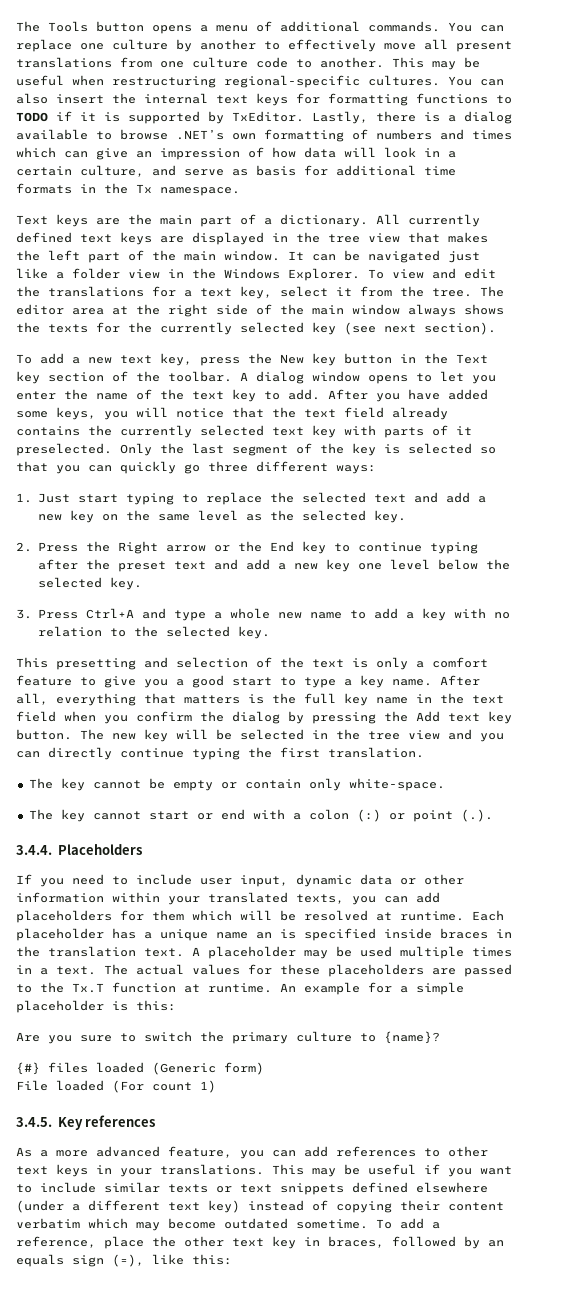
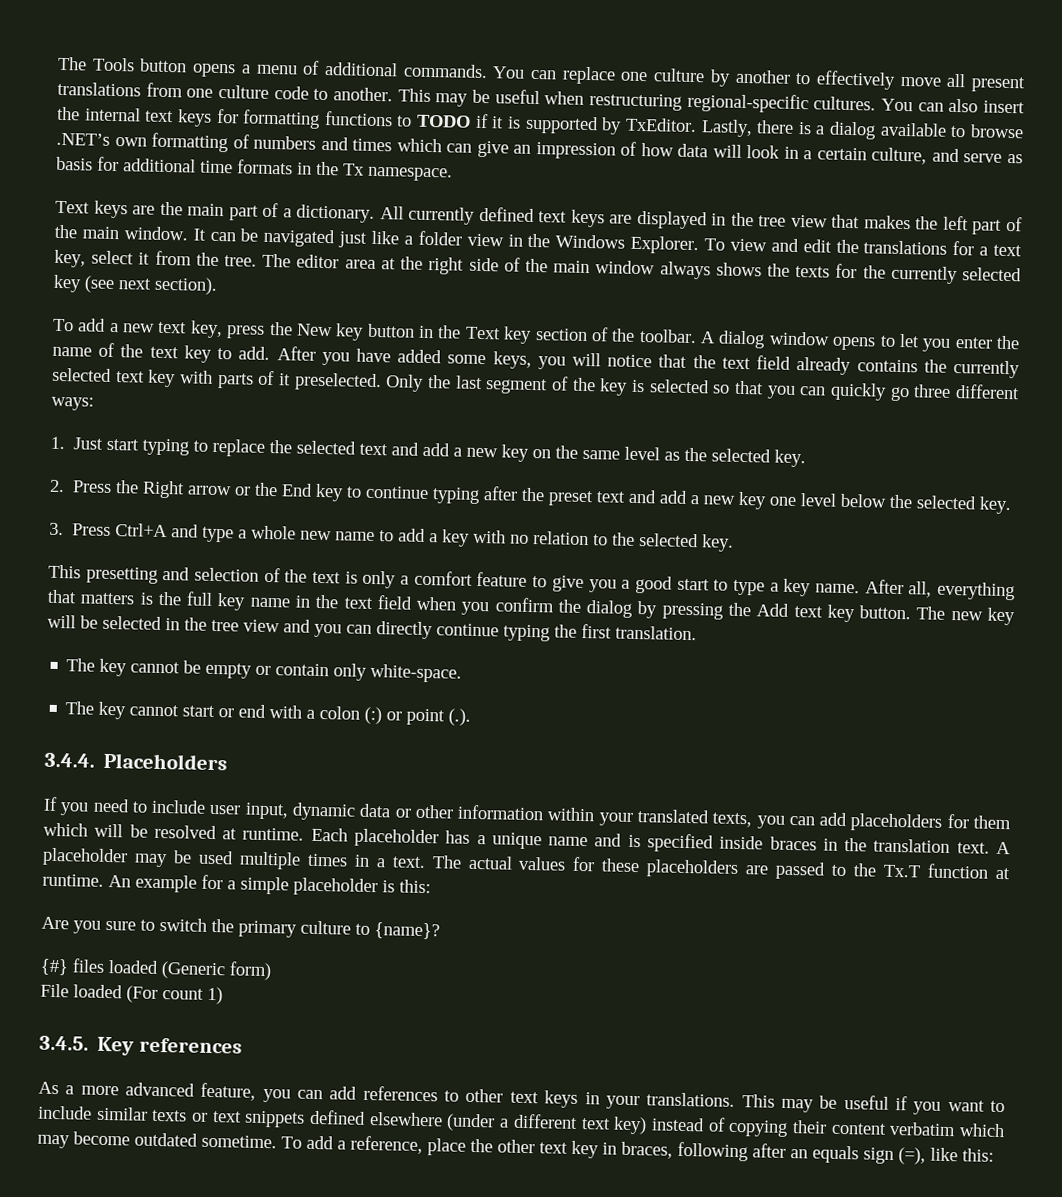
[256,932,272,939] an -> [594,833,623,847] and
[392,1236,480,1249] followed by -> [677,1141,786,1162] following after

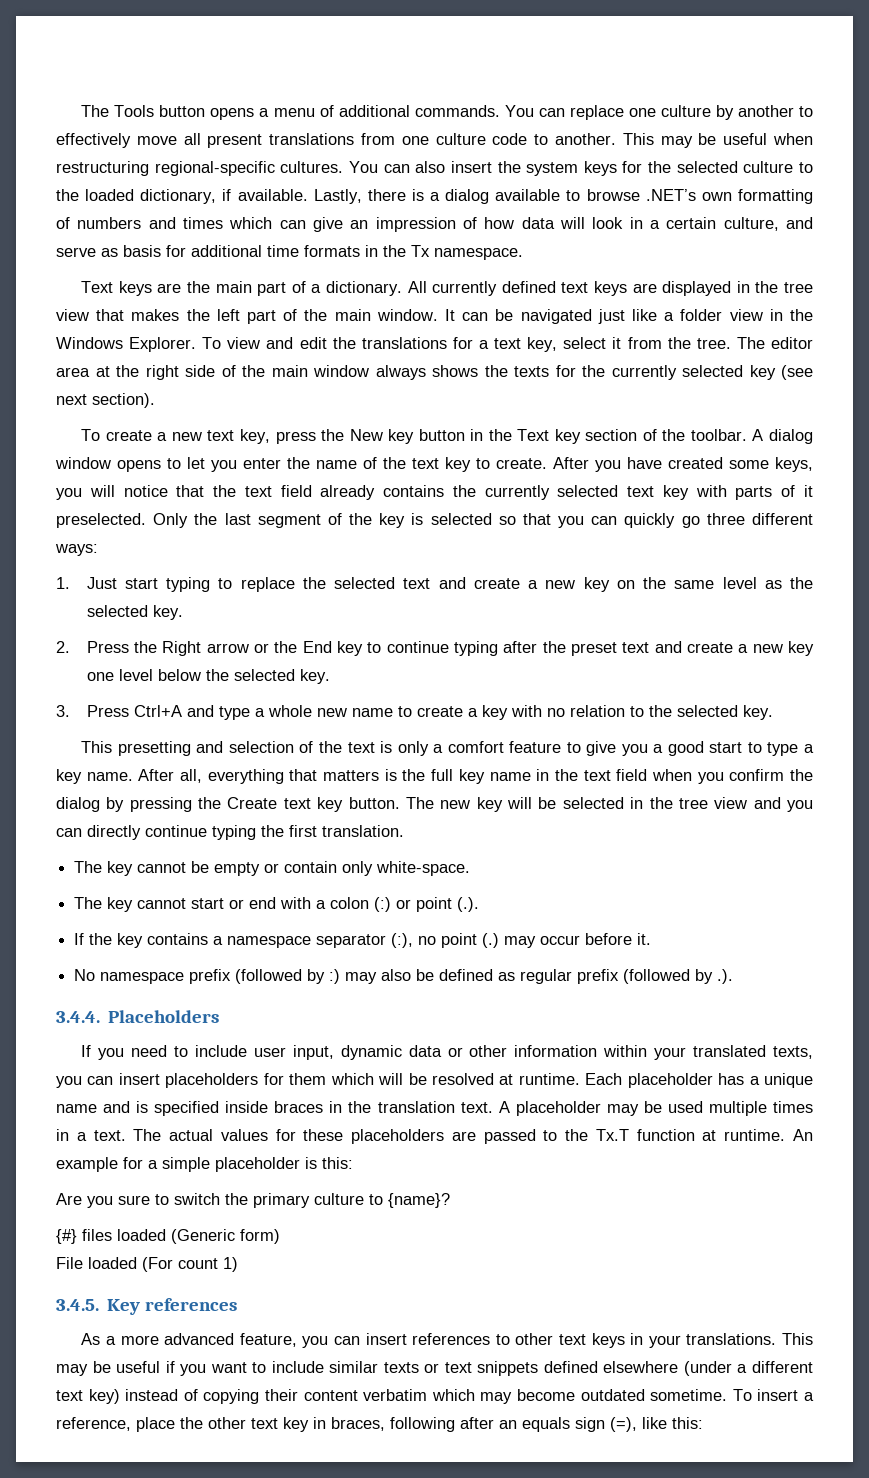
[84,107,697,135] internal text keys for formatting functions to TODO if it is supported by TxEditor. -> [526,161,813,176] [56,189,308,204] system keys for the selected culture to the loaded dictionary, if available.
[78,318,107,332] add -> [105,430,152,441] create
[238,346,271,361] add. -> [496,458,547,469] create.
[397,349,443,364] added -> [668,457,723,469] created
[422,442,451,457] add -> [473,578,520,589] create
[659,490,689,504] add -> [687,642,734,653] create
[398,528,427,542] add -> [416,706,463,717] create
[756,603,790,617] Add -> [227,797,278,809] Create
(472, 717) none -> [74,933,652,948] [74,969,734,984] // If the key contains a namespace separator (:), no point (.) may occur before it. // No namespace prefix (followed by :) may also be defined as regular prefix (followed by .).
[819,812,848,827] add -> [118,1073,160,1085] insert
[329,1086,358,1100] add -> [365,1333,407,1345] insert
[306,1135,334,1150] add -> [757,1389,799,1401] insert

